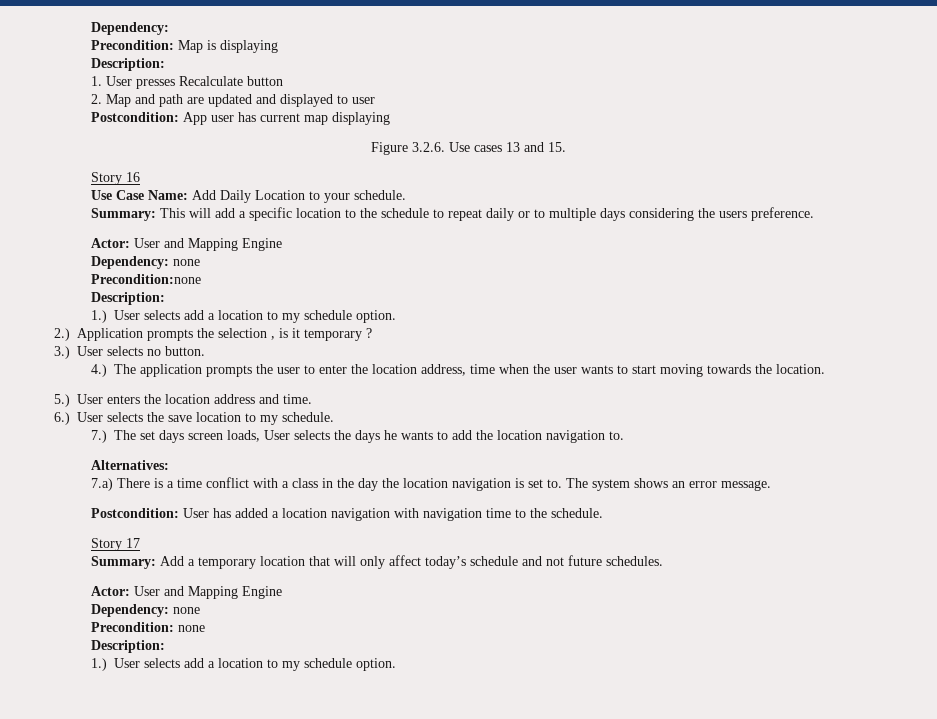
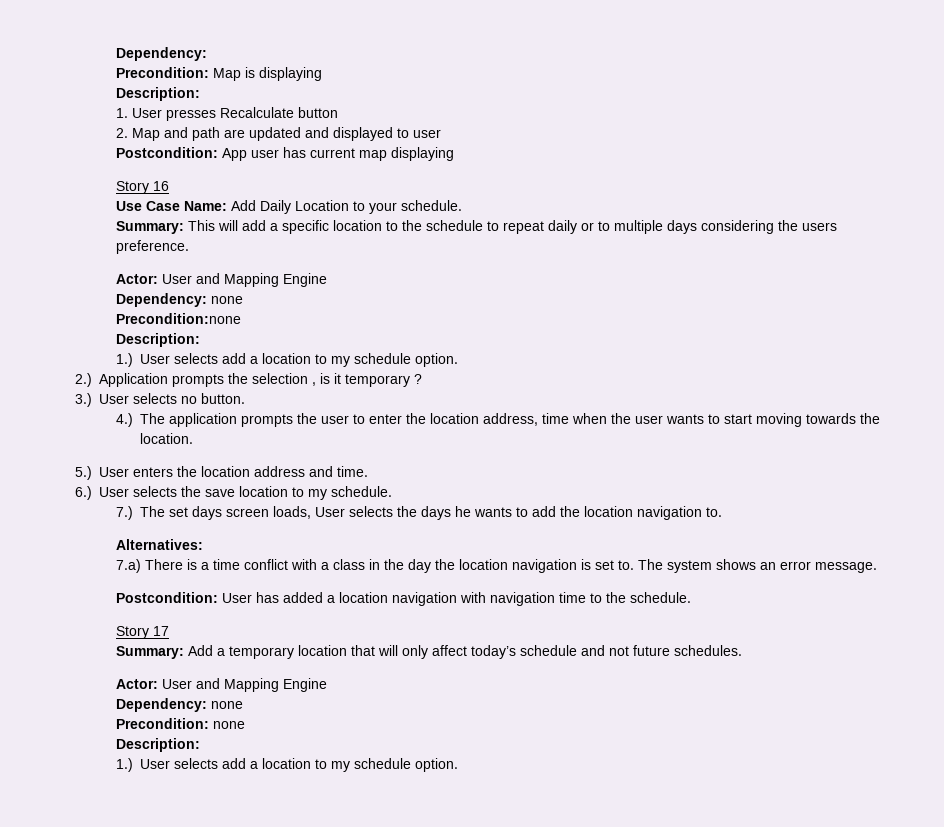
[371,142,566,155] // Figure 3.2.6. Use cases 13 and 15. -> (454, 154) none

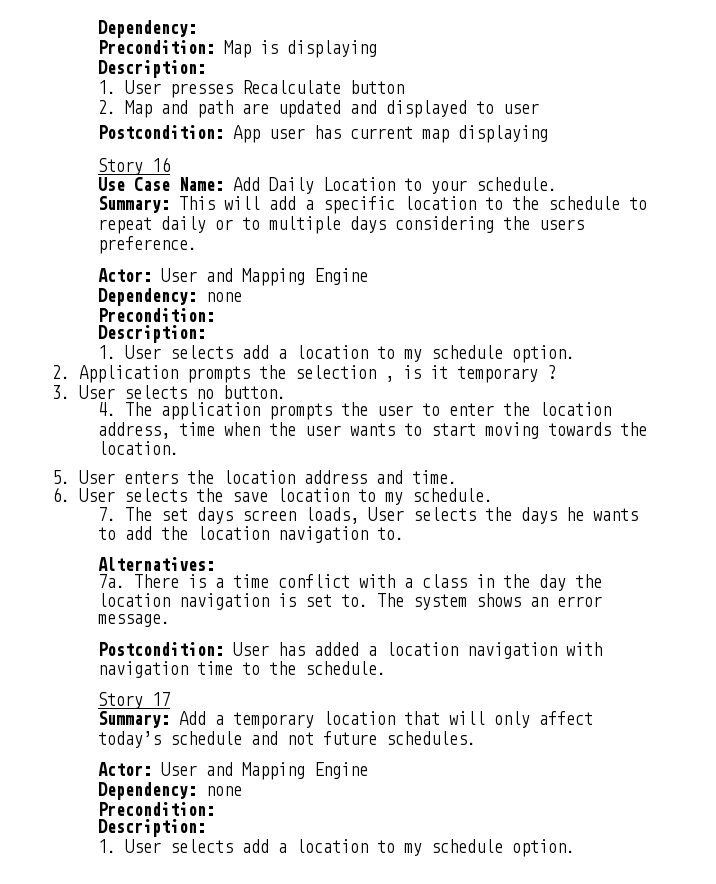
[115,313,241,324] [115,333,200,347] [115,353,133,367] Precondition:none // Description: // 1.) -> [97,308,215,322] [97,325,206,343] [97,345,116,359] Precondition: // Description: // 1.
[75,373,92,387] 2.) -> [52,365,70,379] 2.
[75,393,92,407] 3.) -> [52,385,70,399] 3.
[115,413,133,427] 4.) -> [97,402,116,416] 4.
[75,466,92,480] 5.) -> [52,470,70,484] 5.
[75,486,92,500] 6.) -> [52,487,70,502] 6.
[115,506,133,520] 7.) -> [97,507,116,521] 7.
[115,559,141,573] 7.a) -> [97,574,125,588] 7a.
[115,718,245,729] [115,738,200,752] [115,758,133,772] Precondition: none // Description: // 1.) -> [97,802,215,816] [97,819,206,837] [97,839,116,853] Precondition: // Description: // 1.

